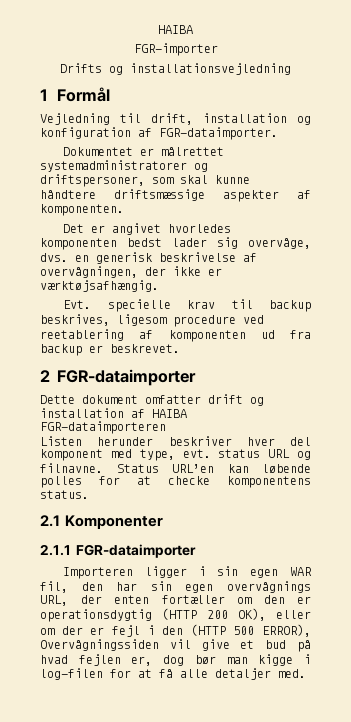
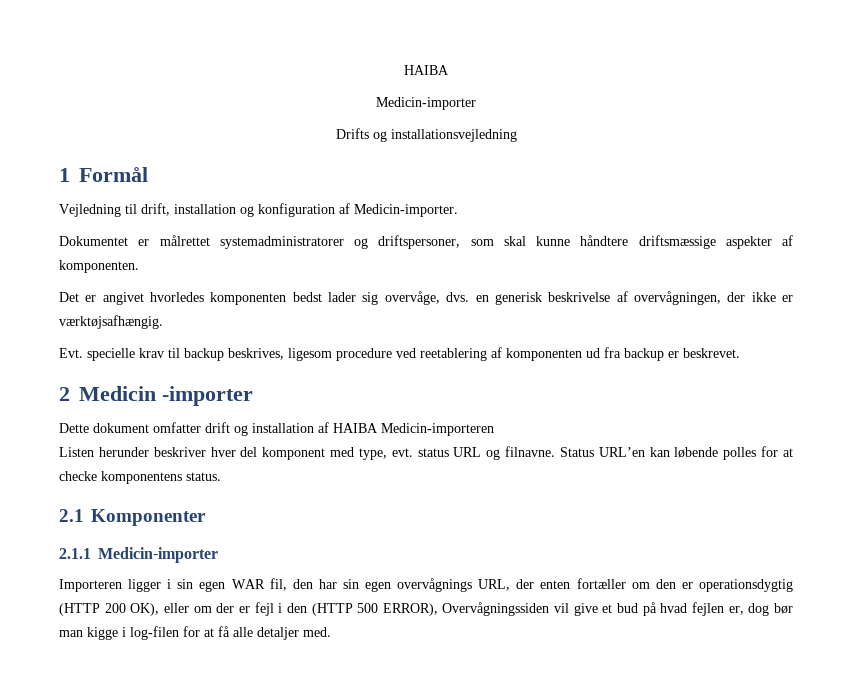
[133,43,218,56] FGR-importer -> [376,97,476,110] Medicin-importer
[159,127,278,140] FGR-dataimporter. -> [354,204,458,217] Medicin-importer.
[57,369,197,386] FGR-dataimporter -> [78,386,253,406] Medicin -importer
[40,421,166,434] FGR-dataimporteren -> [381,423,494,436] Medicin-importeren
[76,544,196,558] FGR-dataimporter -> [98,547,218,563] Medicin-importer

